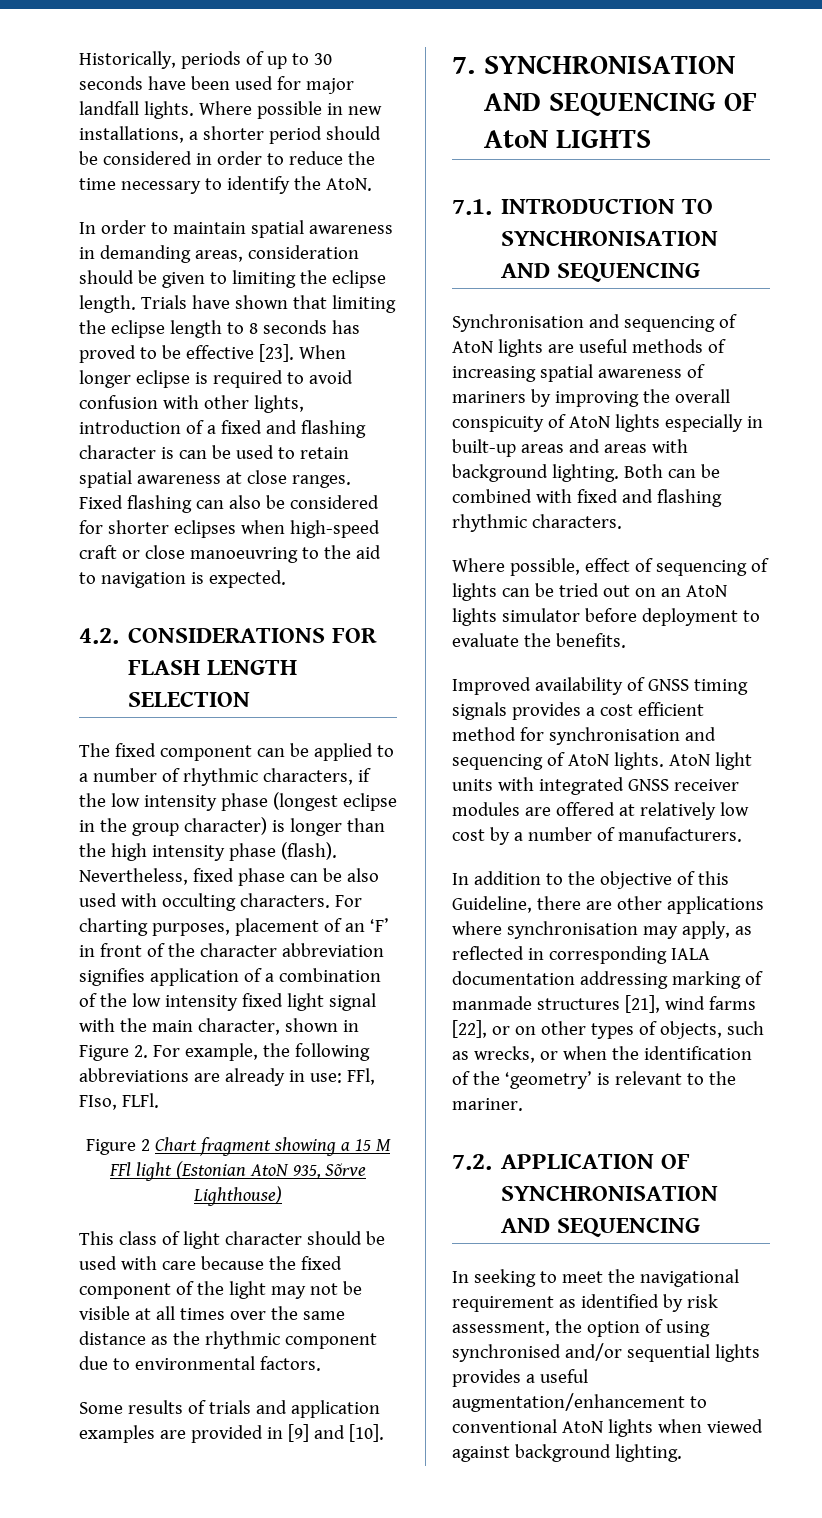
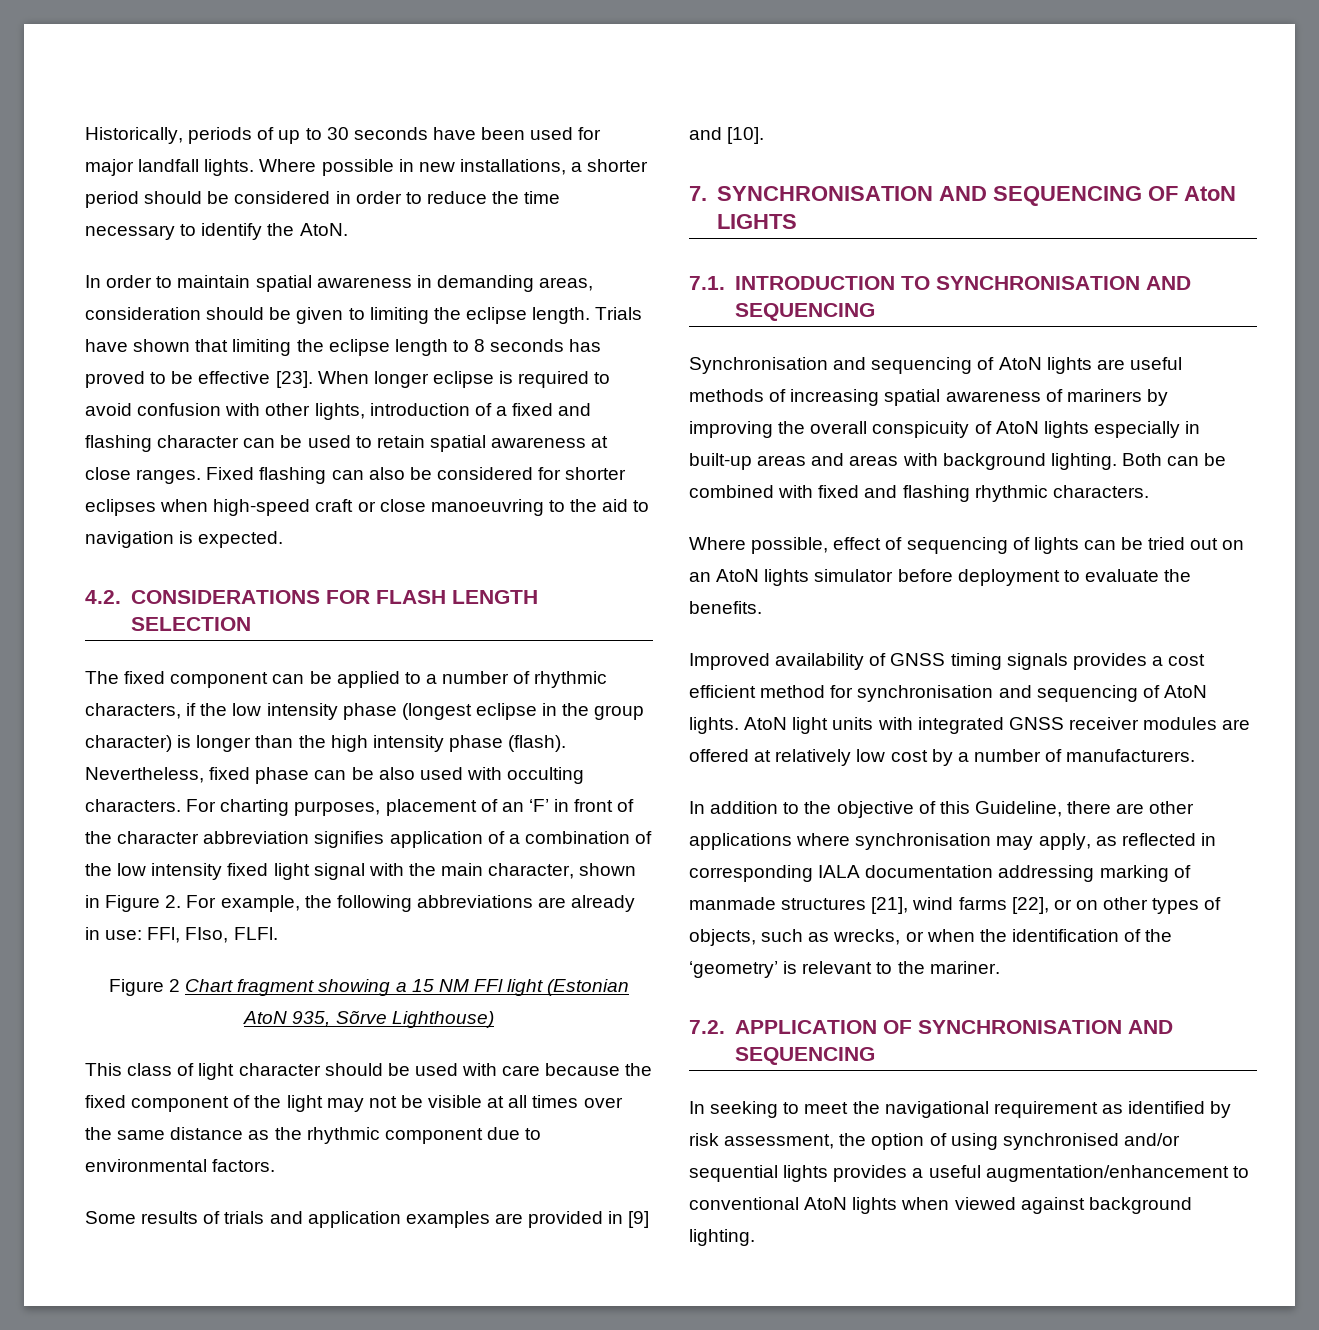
[160,447,174,459] is -> (240, 441) none
[375,1139,391,1151] M -> [438,979,469,992] NM

